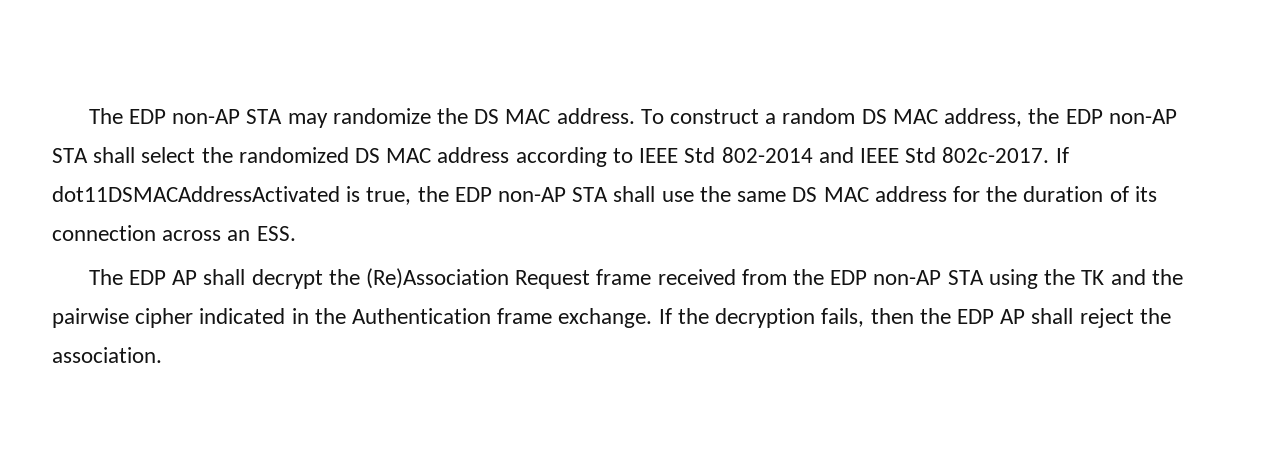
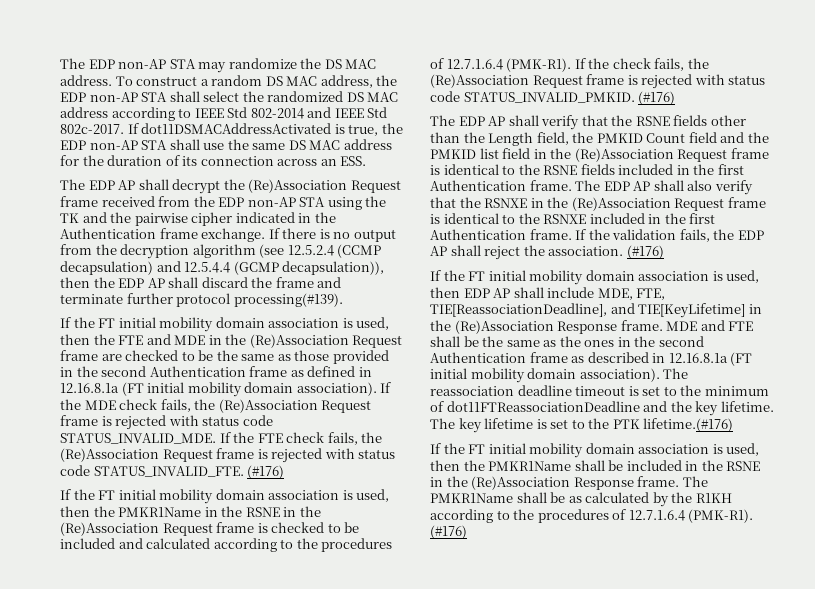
[677,308,914,328] the decryption fails, then -> [282,228,396,242] [60,244,382,259] [60,261,385,275] [60,277,342,288] [60,293,343,307] [60,317,390,332] [60,334,403,348] [60,350,389,364] [60,366,372,377] [60,382,392,397] [60,399,372,413] [60,415,273,430] [60,432,383,445] [60,448,396,463] [60,465,285,479] [60,489,390,504] [60,506,321,517] [60,522,360,536] [60,538,393,552] [430,58,709,72] [430,74,766,89] [430,91,676,105] [430,115,746,130] [430,132,769,146] [430,148,769,162] [430,164,744,175] [430,180,753,195] [430,197,766,211] [430,213,716,224] [430,229,710,242] there is no output from the decryption algorithm (see 12.5.2.4 (CCMP decapsulation) and 12.5.4.4 (GCMP decapsulation)), then the EDP AP shall discard the frame and terminate further protocol processing(#139). // If the FT initial mobility domain association is used, then the FTE and MDE in the (Re)Association Request frame are checked to be the same as those provided in the second Authentication frame as defined in 12.16.8.1a (FT initial mobility domain association). If the MDE check fails, the (Re)Association Request frame is rejected with status code STATUS_INVALID_MDE. If the FTE check fails, the (Re)Association Request frame is rejected with status code STATUS_INVALID_FTE. (#176) // If the FT initial mobility domain association is used, then the PMKR1Name in the RSNE in the (Re)Association Request frame is checked to be included and calculated according to the procedures of 12.7.1.6.4 (PMK-R1). If the check fails, the (Re)Association Request frame is rejected with status code STATUS_INVALID_PMKID. (#176) // The EDP AP shall verify that the RSNE fields other than the Length field, the PMKID Count field and the PMKID list field in the (Re)Association Request frame is identical to the RSNE fields included in the first Authentication frame. The EDP AP shall also verify that the RSNXE in the (Re)Association Request frame is identical to the RSNXE included in the first Authentication frame. If the validation fails,
(162, 355) none -> [626,245,664,259] [430,270,760,285] [430,287,666,300] [430,303,762,318] [430,320,754,334] [430,336,704,347] [430,352,753,366] [430,368,689,383] [430,385,769,396] [430,401,774,416] [430,418,734,433] [430,443,760,458] [430,460,761,471] [430,476,708,490] [430,492,732,507] [430,509,754,523] [430,525,467,539] (#176) // If the FT initial mobility domain association is used, then EDP AP shall include MDE, FTE, TIE[ReassociationDeadline], and TIE[KeyLifetime] in the (Re)Association Response frame. MDE and FTE shall be the same as the ones in the second Authentication frame as described in 12.16.8.1a (FT initial mobility domain association). The reassociation deadline timeout is set to the minimum of dot11FTReassociationDeadline and the key lifetime. The key lifetime is set to the PTK lifetime.(#176) // If the FT initial mobility domain association is used, then the PMKR1Name shall be included in the RSNE in the (Re)Association Response frame. The PMKR1Name shall be as calculated by the R1KH according to the procedures of 12.7.1.6.4 (PMK-R1). (#176)

